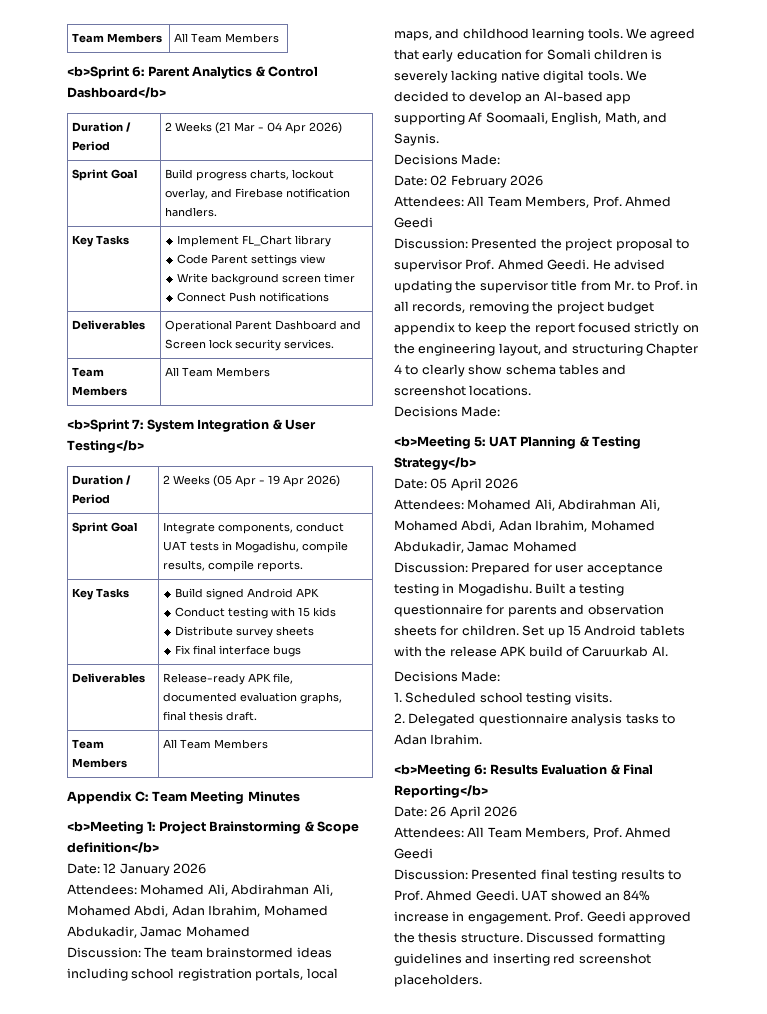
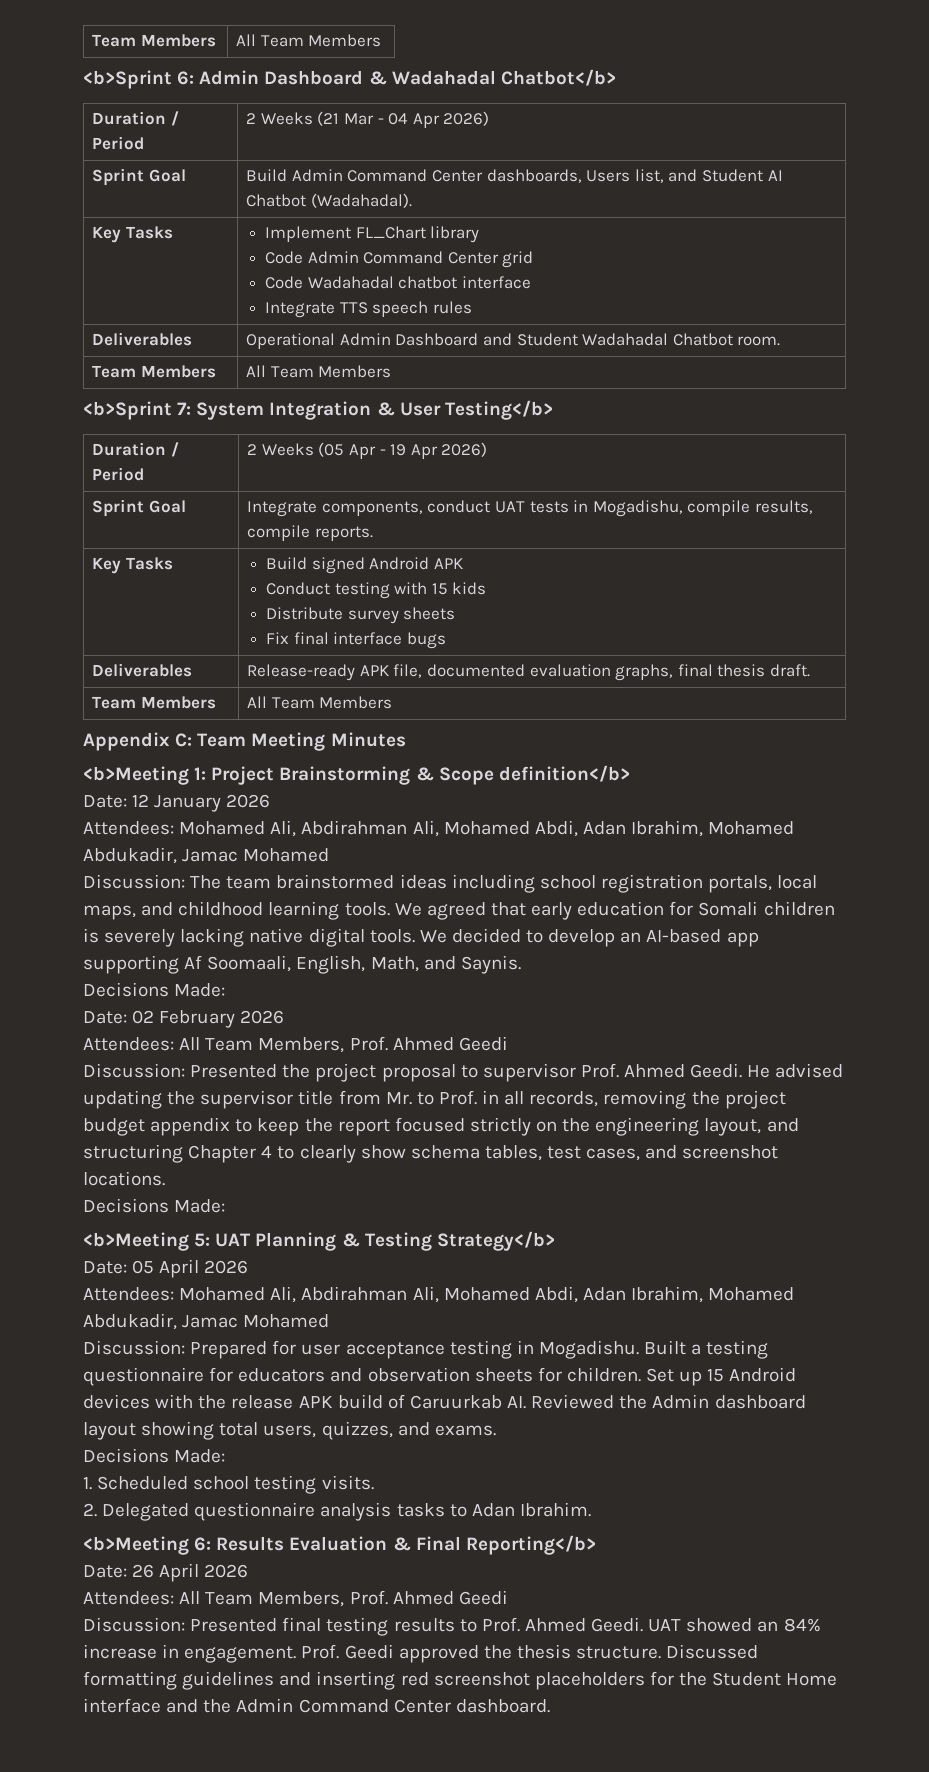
[147,66,318,79] [67,87,166,98] Parent Analytics & Control Dashboard</b> -> [199,69,616,86] Admin Dashboard & Wadahadal Chatbot</b>
[196,169,335,181] [165,188,351,200] [165,207,218,217] progress charts, lockout overlay, and Firebase notification handlers. -> [291,169,783,183] [246,193,412,208] Admin Command Center dashboards, Users list, and Student AI Chatbot (Wadahadal).
[211,254,326,266] [177,273,356,285] [177,292,330,302] Parent settings view // Write background screen timer // Connect Push notifications -> [307,251,534,268] [264,276,531,289] [264,301,472,318] Admin Command Center grid // Code Wadahadal chatbot interface // Integrate TTS speech rules
[235,320,273,330] Parent -> [339,333,391,346] Admin
[165,339,335,351] Screen lock security services. -> [516,333,781,346] Student Wadahadal Chatbot room.
[558,364,599,375] tables -> [484,1145,641,1161] tables, test cases,
[507,605,557,617] parents -> [238,1368,326,1382] educators
[639,625,685,636] tablets -> [83,1394,150,1409] devices
(668, 651) none -> [531,1394,806,1409] [83,1421,496,1440] Reviewed the Admin dashboard layout showing total users, quizzes, and exams.
[394,974,482,987] placeholders. -> [534,1671,838,1690] [83,1698,550,1713] placeholders for the Student Home interface and the Admin Command Center dashboard.

